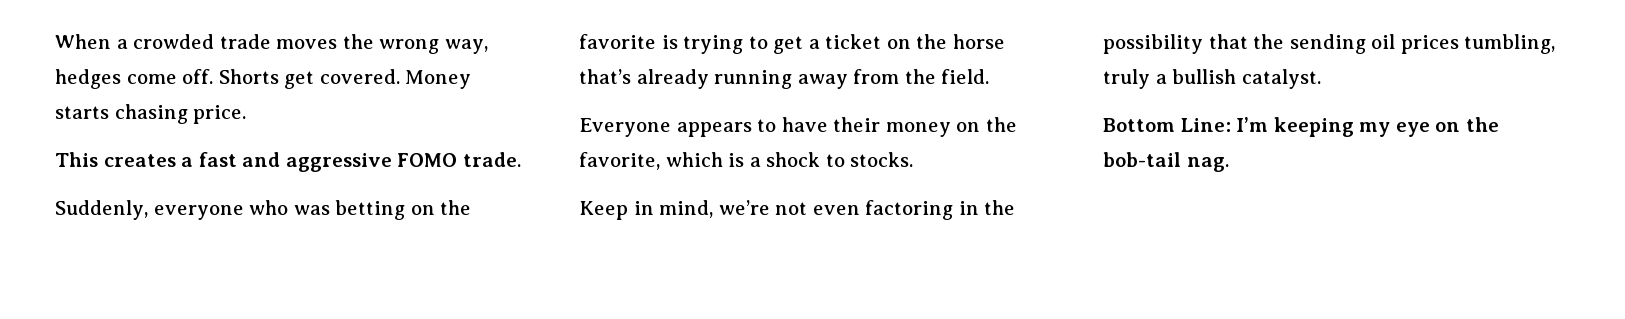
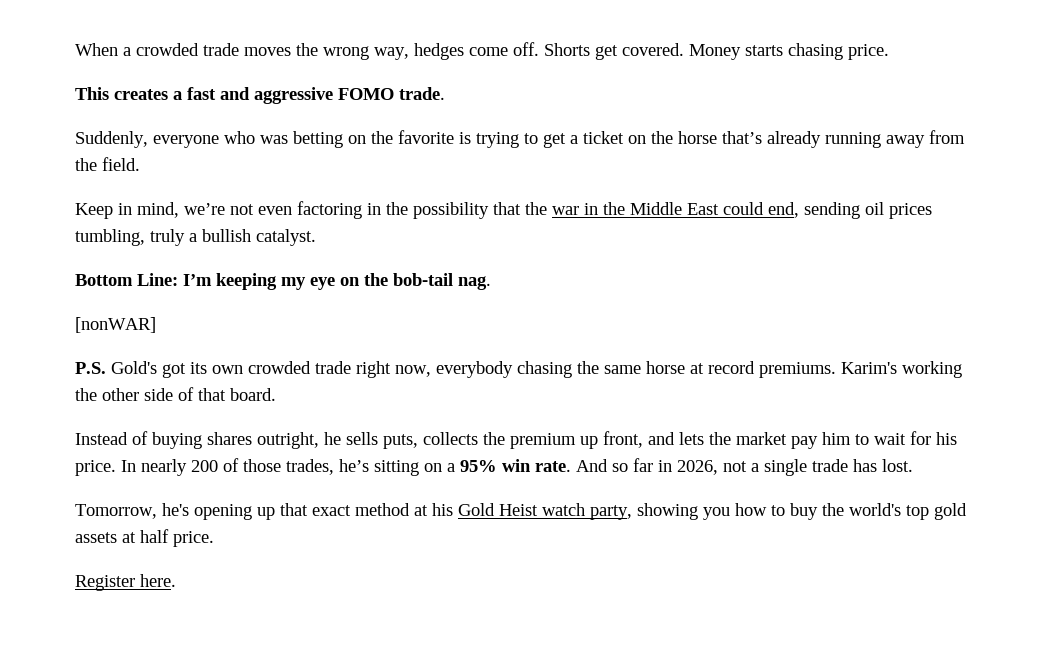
[579,117,1017,137] [579,152,914,170] // Everyone appears to have their money on the favorite, which is a shock to stocks. -> (140, 164) none
(1285, 41) none -> [552,202,799,218] war in the Middle East could end,
(1229, 164) none -> [75,317,156,333] [75,361,962,378] [75,387,276,401] [75,431,957,449] [75,458,913,476] [75,503,967,520] [75,529,214,547] [75,574,176,591] // [nonWAR] // P.S. Gold's got its own crowded trade right now, everybody chasing the same horse at record premiums. Karim's working the other side of that board. // Instead of buying shares outright, he sells puts, collects the premium up front, and lets the market pay him to wait for his price. In nearly 200 of those trades, he’s sitting on a 95% win rate. And so far in 2026, not a single trade has lost. // Tomorrow, he's opening up that exact method at his Gold Heist watch party, showing you how to buy the world's top gold assets at half price. // Register here.

